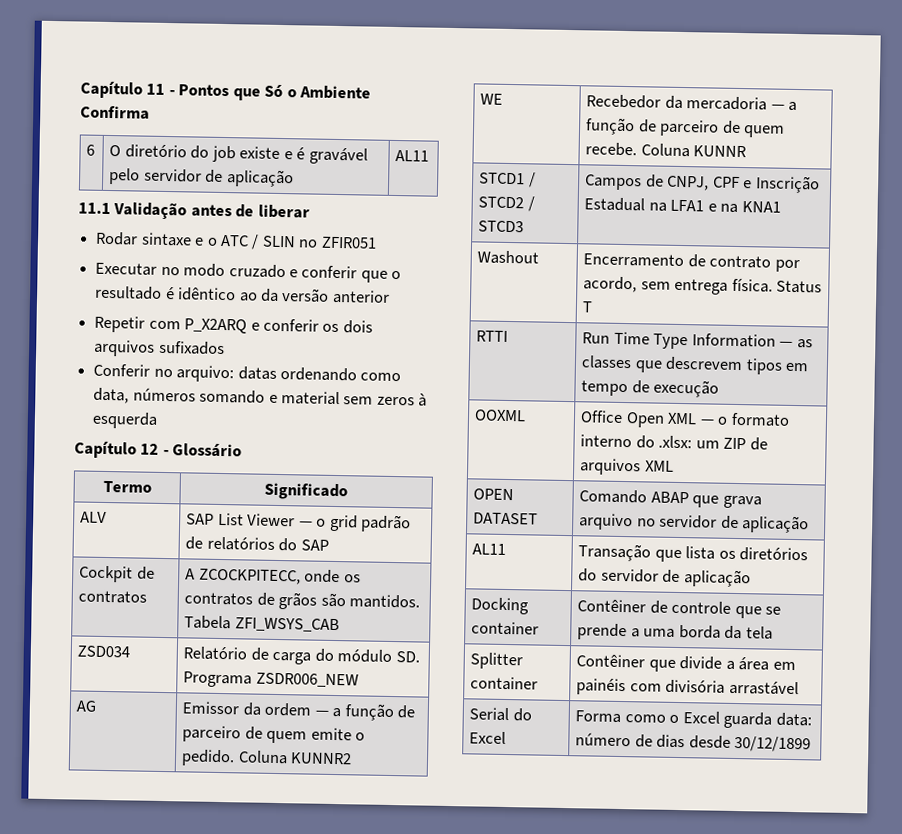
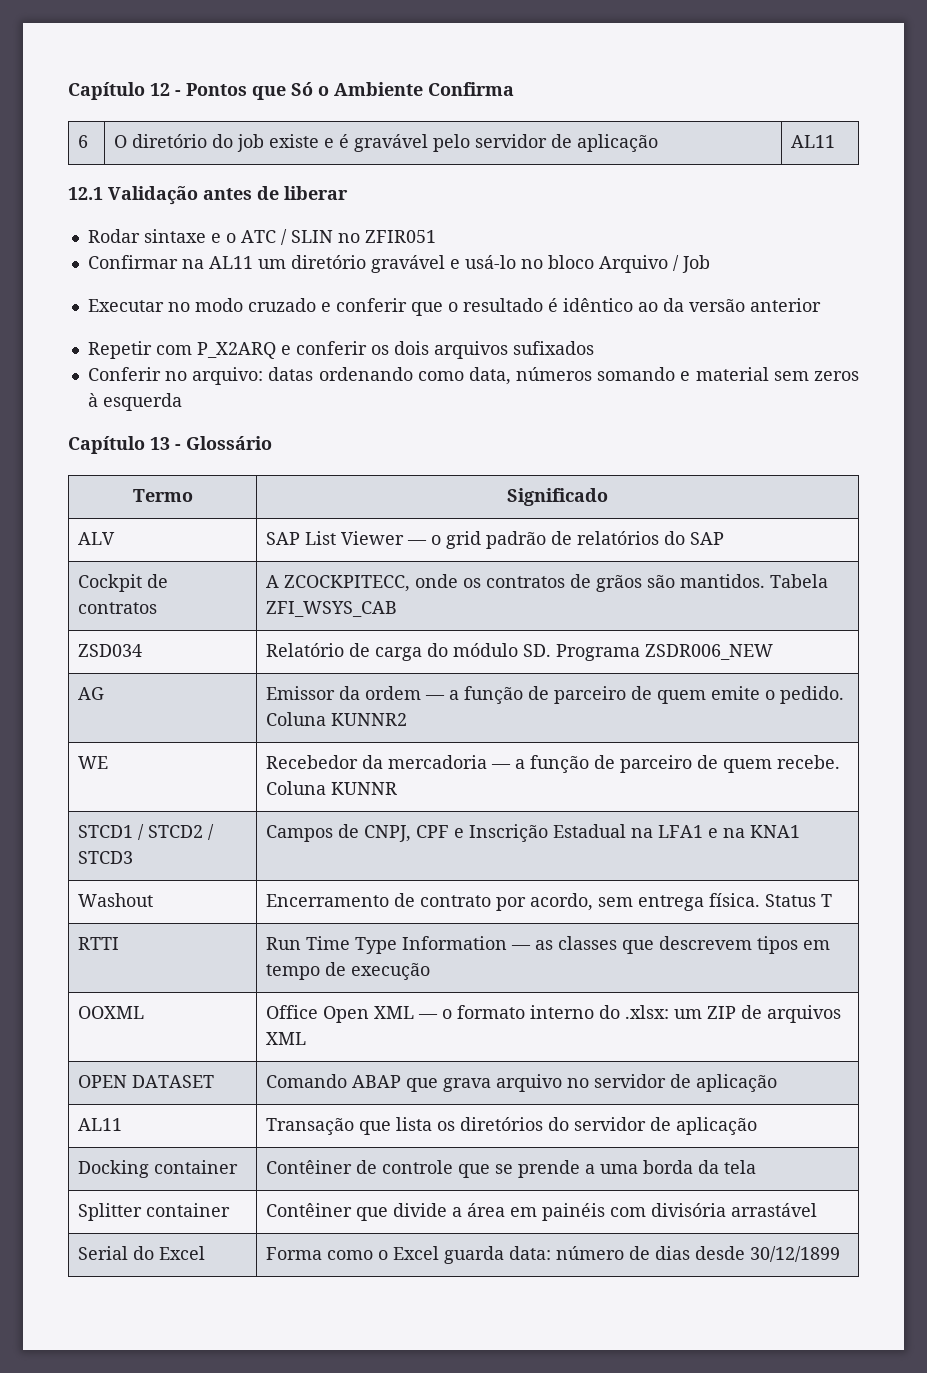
[80,80,166,99] Capítulo 11 -> [68,82,170,100] Capítulo 12
[78,202,111,215] 11.1 -> [68,187,103,200] 12.1
(377, 242) none -> [87,255,710,273] // Confirmar na AL11 um diretório gravável e usá-lo no bloco Arquivo / Job
[140,443,160,455] 12 -> [150,437,170,450] 13

